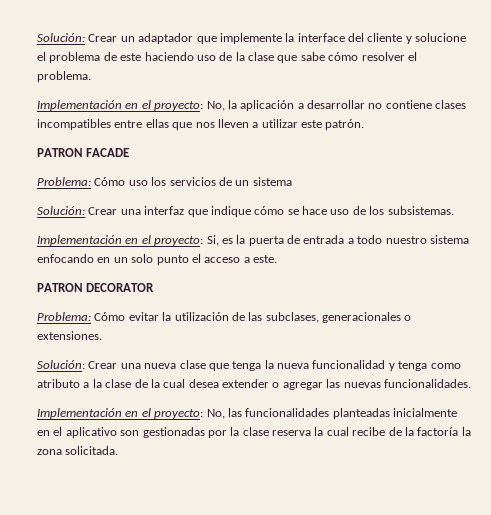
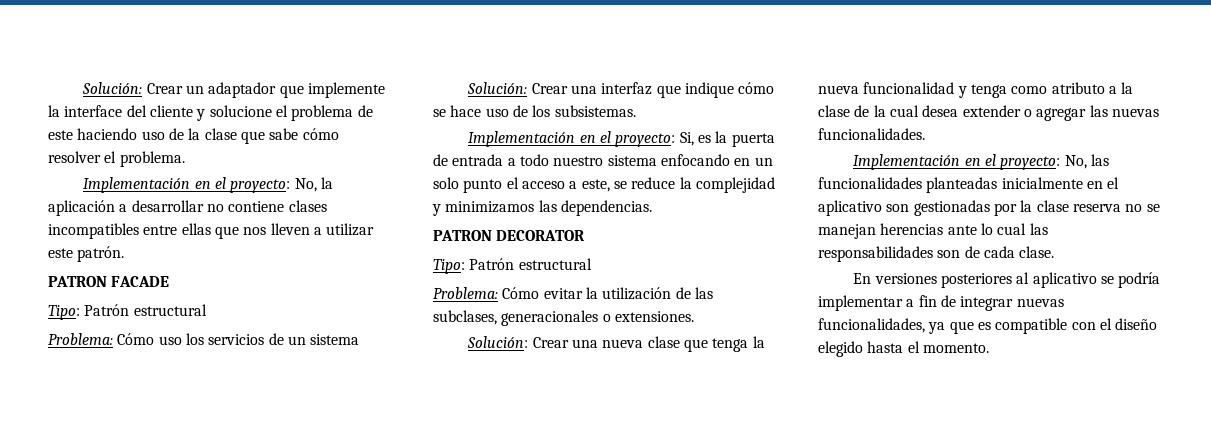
(130, 152) none -> [48,304,207,320] // Tipo: Patrón estructural
[253,255,277,263] este. -> [581,177,775,193] [432,200,652,216] este, se reduce la complejidad y minimizamos las dependencias.
(155, 287) none -> [433,258,592,274] // Tipo: Patrón estructural
[314,427,471,436] [37,446,119,455] la cual recibe de la factoría la zona solicitada. -> [1125,204,1160,212] [818,223,1048,239] [818,246,1055,262] [853,272,1161,288] [818,295,1064,311] [818,318,1158,334] [818,341,989,357] no se manejan herencias ante lo cual las responsabilidades son de cada clase. // En versiones posteriores al aplicativo se podría implementar a fin de integrar nuevas funcionalidades, ya que es compatible con el diseño elegido hasta el momento.

